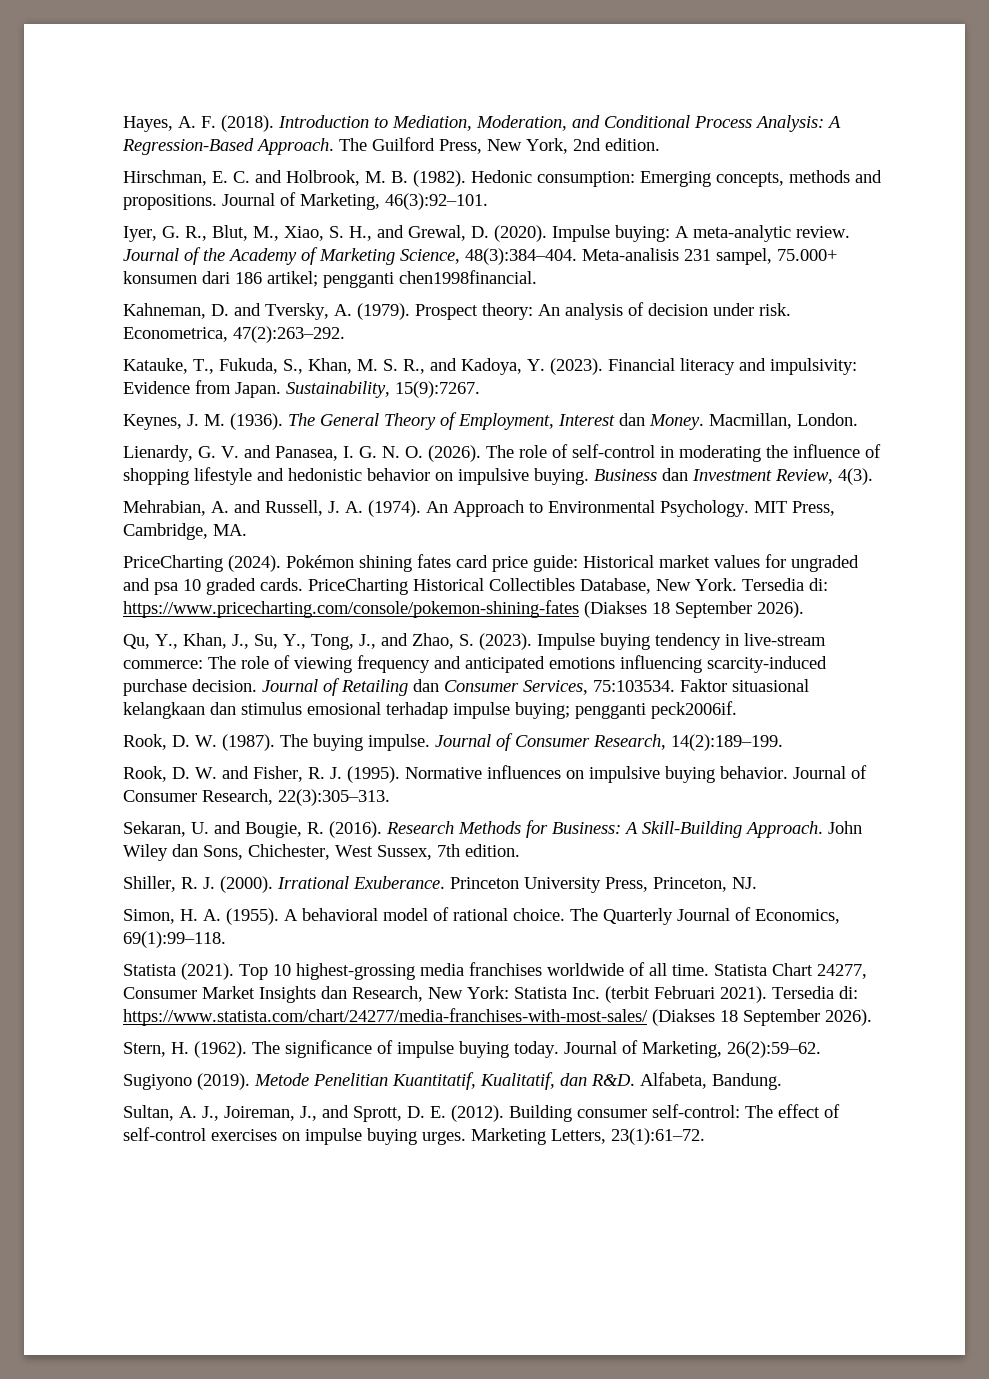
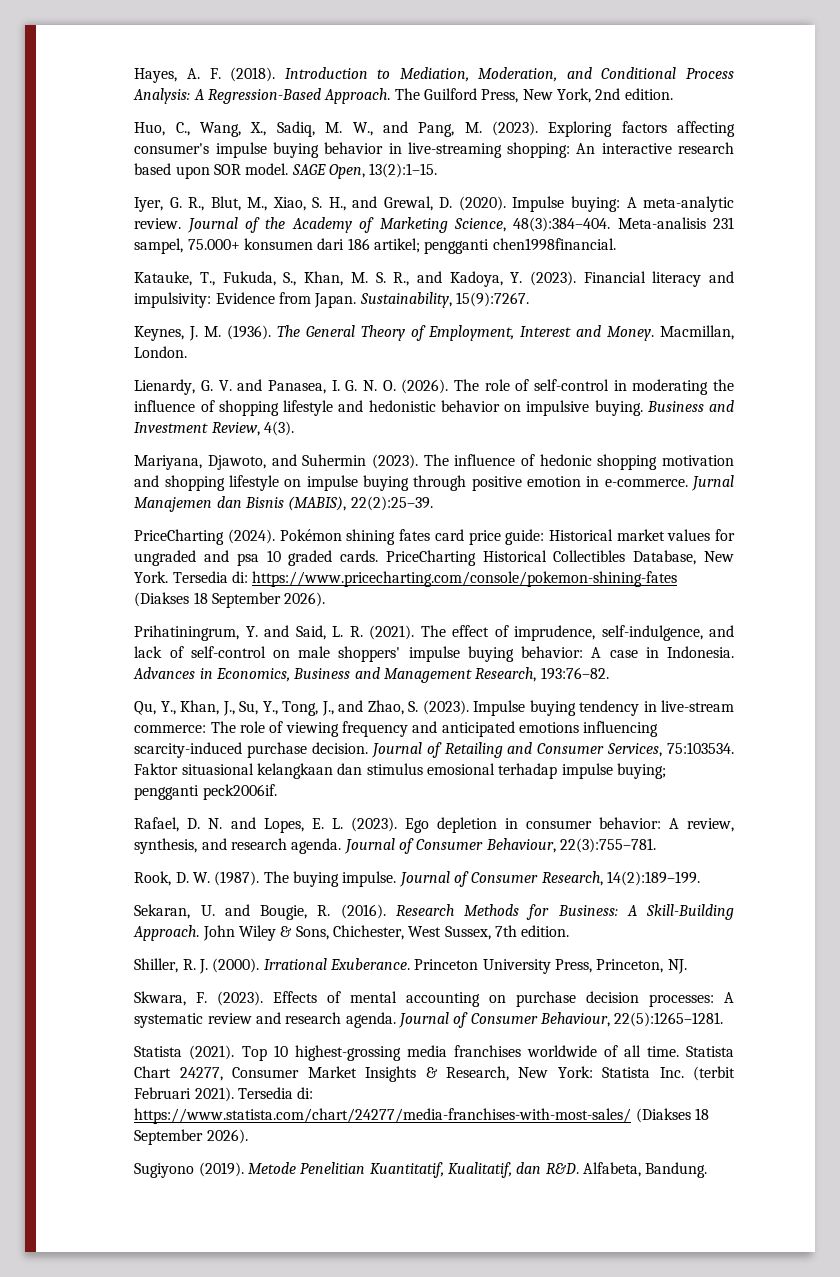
[123,170,883,187] [123,192,489,210] Hirschman, E. C. and Holbrook, M. B. (1982). Hedonic consumption: Emerging concepts, methods and propositions. Journal of Marketing, 46(3):92–101. -> [134,121,735,137] [134,142,734,158] [134,163,438,179] Huo, C., Wang, X., Sadiq, M. W., and Pang, M. (2023). Exploring factors affecting consumer's impulse buying behavior in live-streaming shopping: An interactive research based upon SOR model. SAGE Open, 13(2):1–15.
[123,302,792,320] [123,326,346,343] // Kahneman, D. and Tversky, A. (1979). Prospect theory: An analysis of decision under risk. Econometrica, 47(2):263–292. -> (616, 244) none
[619,413,646,426] dan -> [576,325,602,337] and
[662,468,689,481] dan -> [709,400,734,412] and
[123,500,836,517] [123,523,248,540] Mehrabian, A. and Russell, J. A. (1974). An Approach to Environmental Psychology. MIT Press, Cambridge, MA. -> [134,454,735,470] [134,475,734,491] [134,496,433,512] Mariyana, Djawoto, and Suhermin (2023). The influence of hedonic shopping motivation and shopping lifestyle on impulse buying through positive emotion in e-commerce. Jurnal Manajemen dan Bisnis (MABIS), 22(2):25–39.
(805, 609) none -> [134,625,734,641] [134,646,734,662] [133,667,609,683] // Prihatiningrum, Y. and Said, L. R. (2021). The effect of imprudence, self-indulgence, and lack of self-control on male shoppers' impulse buying behavior: A case in Indonesia. Advances in Economics, Business and Management Research, 193:76–82.
[413,679,440,692] dan -> [507,742,533,754] and
(738, 710) none -> [134,817,734,833] [134,838,656,854] // Rafael, D. N. and Lopes, E. L. (2023). Ego depletion in consumer behavior: A review, synthesis, and research agenda. Journal of Consumer Behaviour, 22(3):755–781.
[123,765,868,783] [123,789,391,806] // Rook, D. W. and Fisher, R. J. (1995). Normative influences on impulsive buying behavior. Journal of Consumer Research, 22(3):305–313. -> (700, 878) none
[172,844,199,857] dan -> [280,926,293,937] &
[123,907,841,925] [123,931,227,948] Simon, H. A. (1955). A behavioral model of rational choice. The Quarterly Journal of Economics, 69(1):99–118. -> [134,991,734,1007] [134,1012,724,1028] Skwara, F. (2023). Effects of mental accounting on purchase decision processes: A systematic review and research agenda. Journal of Consumer Behaviour, 22(5):1265–1281.
[321,986,348,999] dan -> [425,1067,438,1078] &
[123,1040,822,1058] // Stern, H. (1962). The significance of impulse buying today. Journal of Marketing, 26(2):59–62. -> (248, 1136) none
[123,1104,841,1122] [123,1127,706,1145] // Sultan, A. J., Joireman, J., and Sprott, D. E. (2012). Building consumer self-control: The effect of self-control exercises on impulse buying urges. Marketing Letters, 23(1):61–72. -> (708, 1170) none

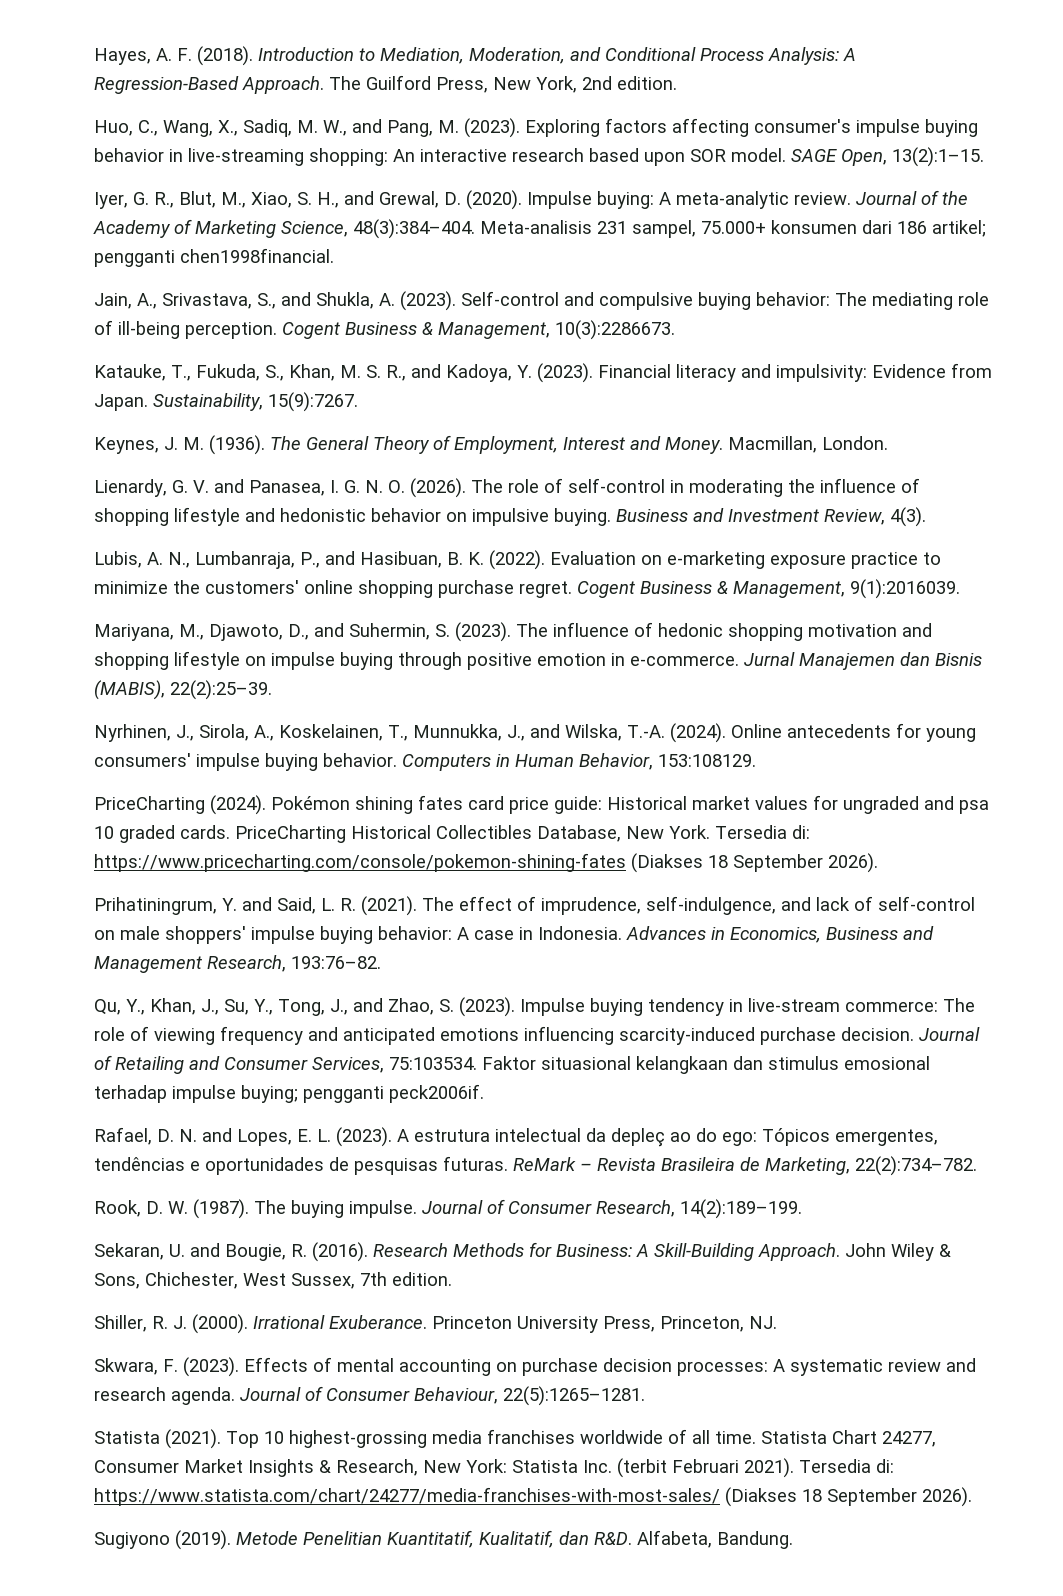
(616, 244) none -> [93,291,989,311] [93,320,675,340] // Jain, A., Srivastava, S., and Shukla, A. (2023). Self-control and compulsive buying behavior: The mediating role of ill-being perception. Cogent Business & Management, 10(3):2286673.
[134,454,367,470] Mariyana, Djawoto, and Suhermin -> [93,550,941,570] [93,579,960,599] [93,623,450,641] Lubis, A. N., Lumbanraja, P., and Hasibuan, B. K. (2022). Evaluation on e-marketing exposure practice to minimize the customers' online shopping purchase regret. Cogent Business & Management, 9(1):2016039. // Mariyana, M., Djawoto, D., and Suhermin, S.
(433, 503) none -> [93,723,976,743] [93,753,756,771] // Nyrhinen, J., Sirola, A., Koskelainen, T., Munnukka, J., and Wilska, T.-A. (2024). Online antecedents for young consumers' impulse buying behavior. Computers in Human Behavior, 153:108129.
[404,817,734,833] [134,838,656,854] Ego depletion in consumer behavior: A review, synthesis, and research agenda. Journal of Consumer Behaviour, 22(3):755–781. -> [396,1128,938,1147] [93,1156,977,1176] A estrutura intelectual da depleç ao do ego: Tópicos emergentes, tendências e oportunidades de pesquisas futuras. ReMark – Revista Brasileira de Marketing, 22(2):734–782.

